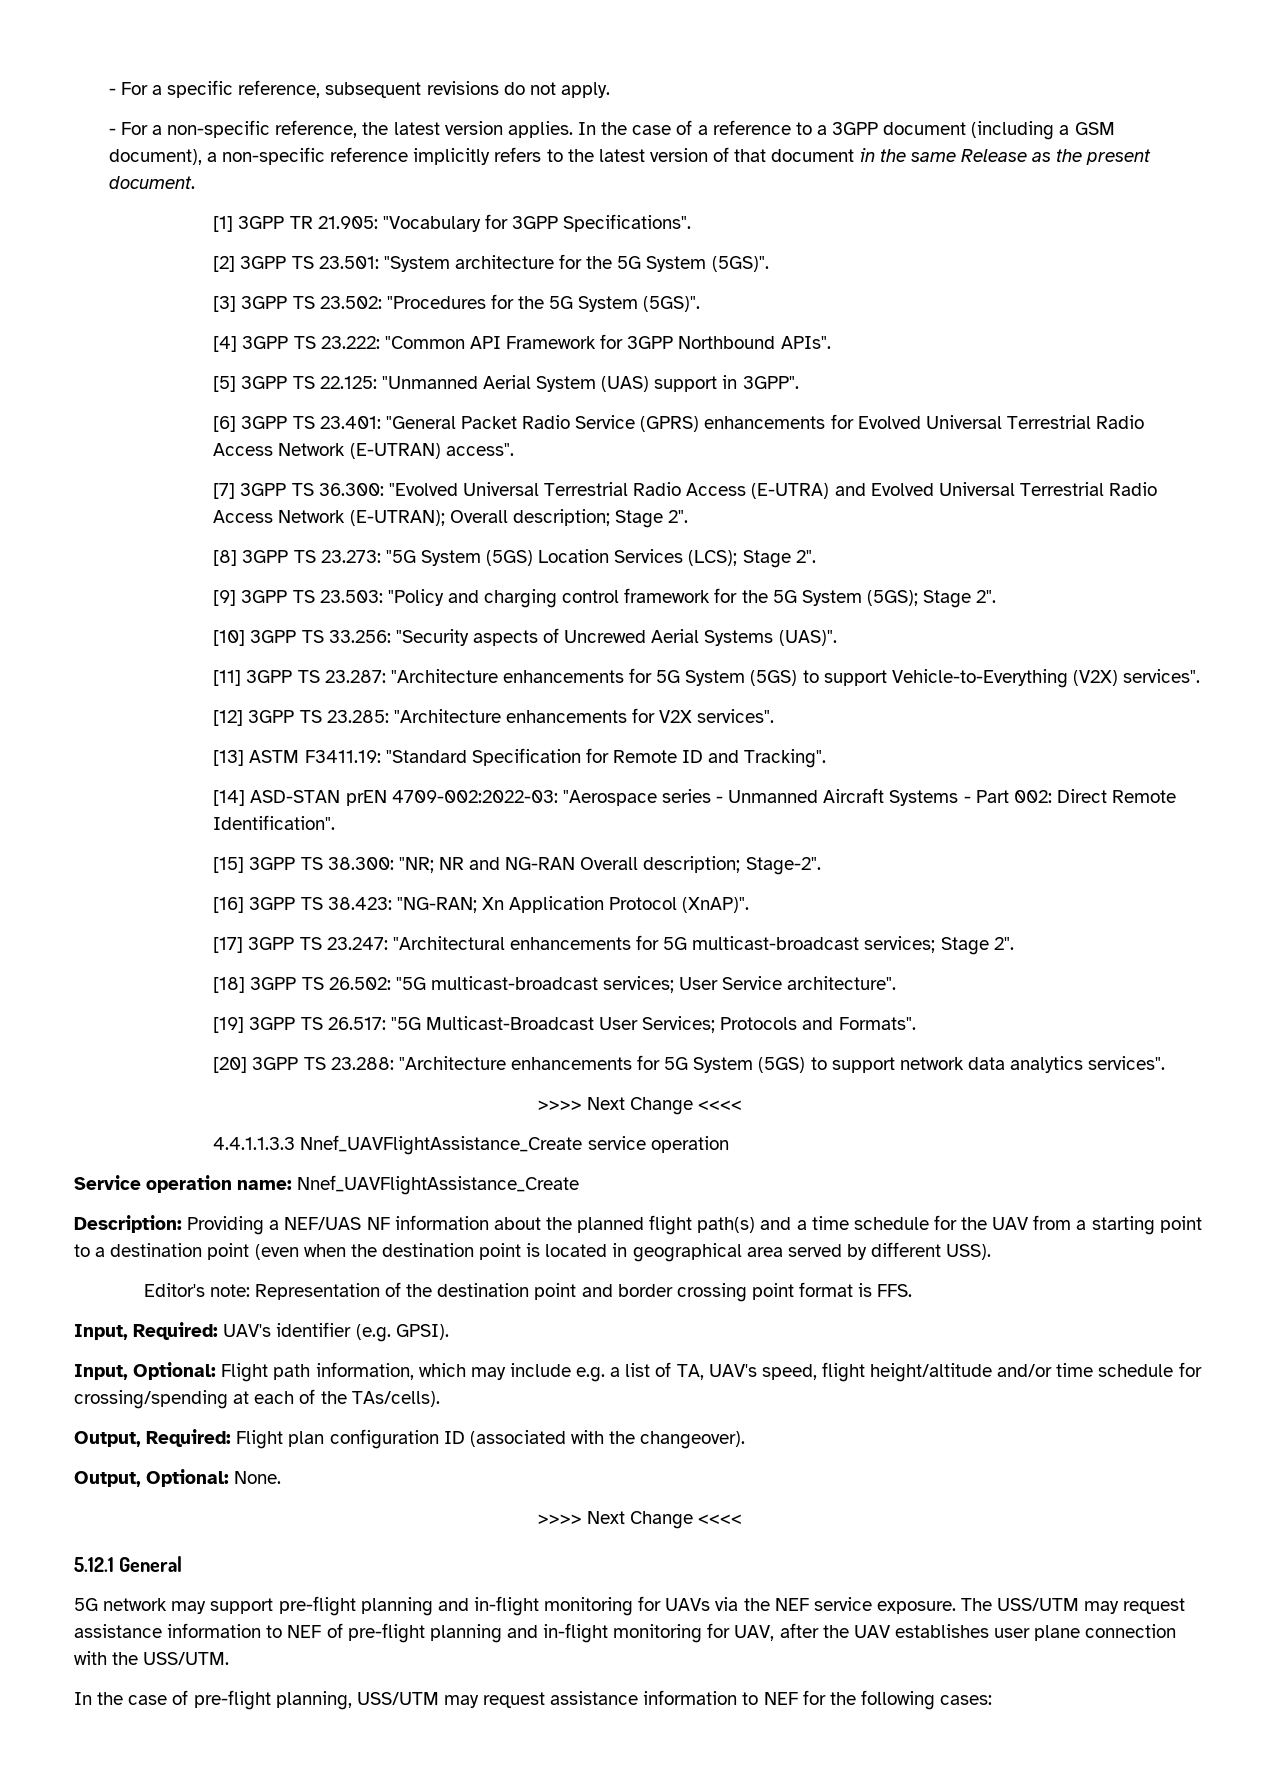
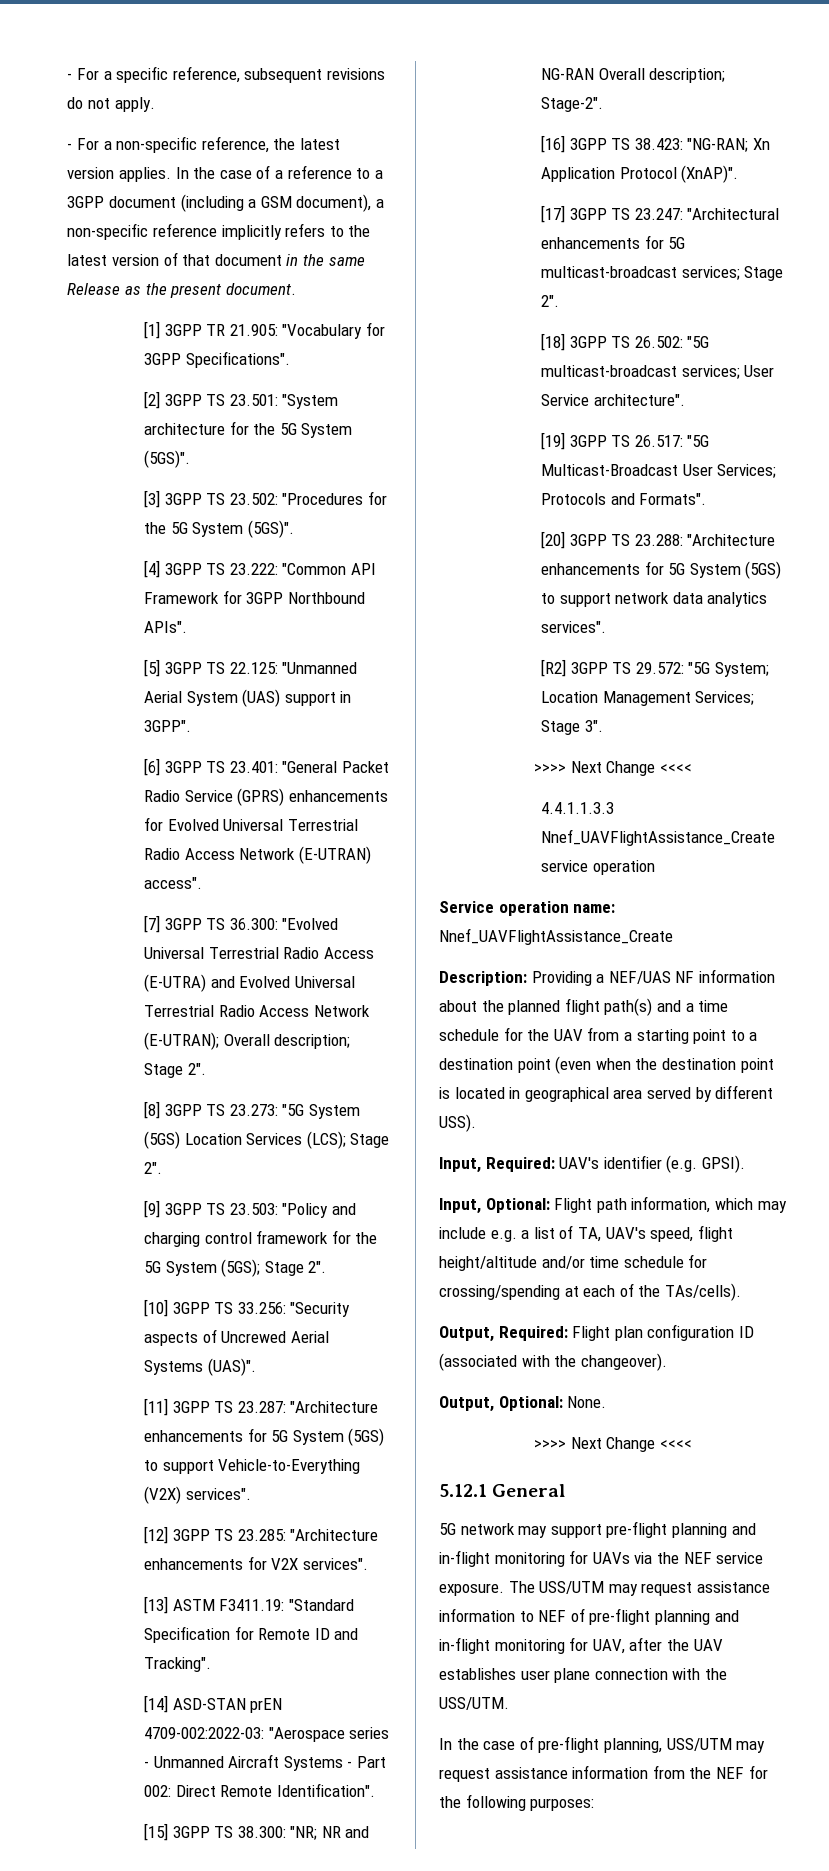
(1166, 1063) none -> [540,659,769,677] [540,691,755,706] [540,720,603,735] // [R2] 3GPP TS 29.572: "5G System; Location Management Services; Stage 3".
[143,1282,913,1302] // Editor's note: Representation of the destination point and border crossing point format is FFS. -> (476, 1123) none
[742,1692,759,1705] to -> [652,1765,712,1779] from the
[940,1695,993,1705] cases: -> [530,1798,595,1811] purposes:

